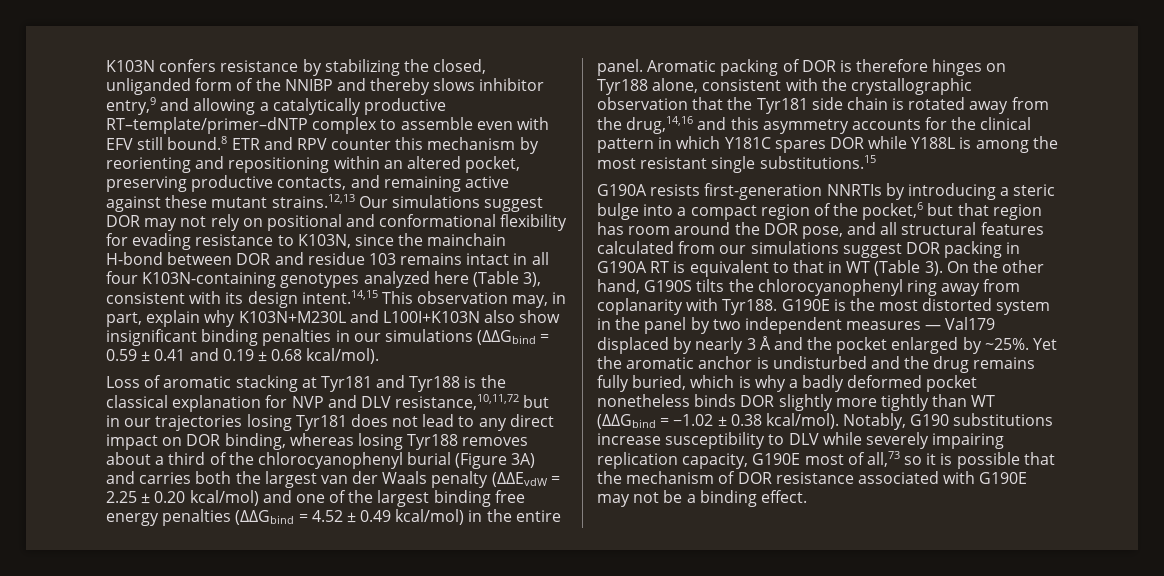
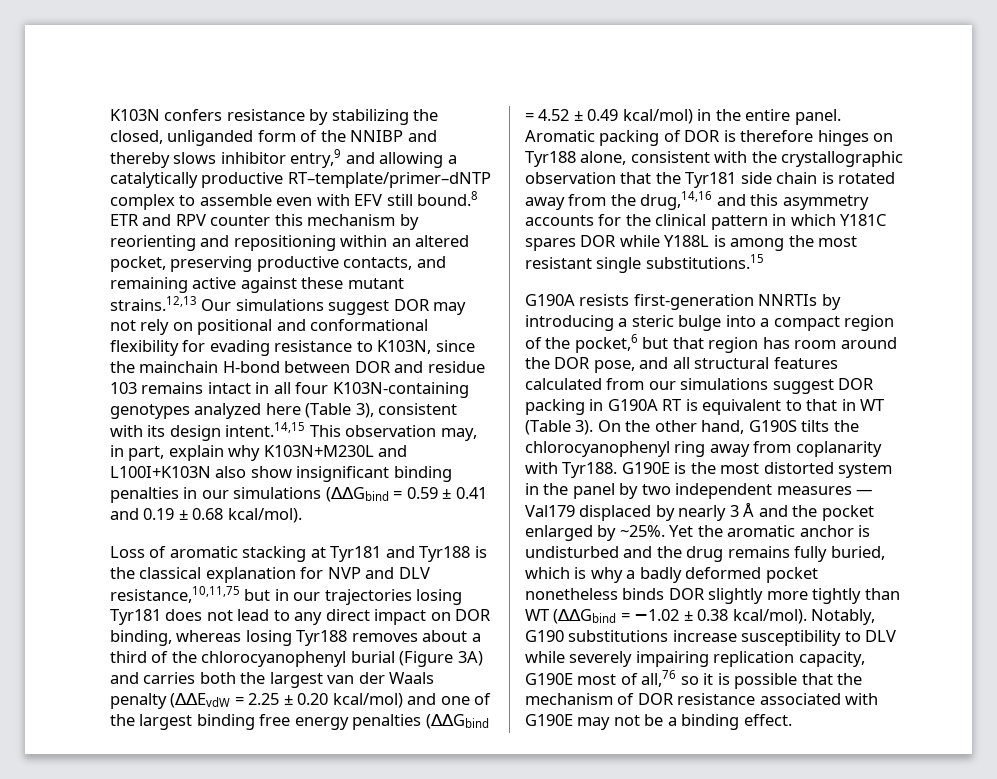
[395,394,520,410] resistance,10,11,72 -> [110,586,240,603] resistance,10,11,75
[866,451,900,467] all,73 -> [641,670,677,687] all,76

